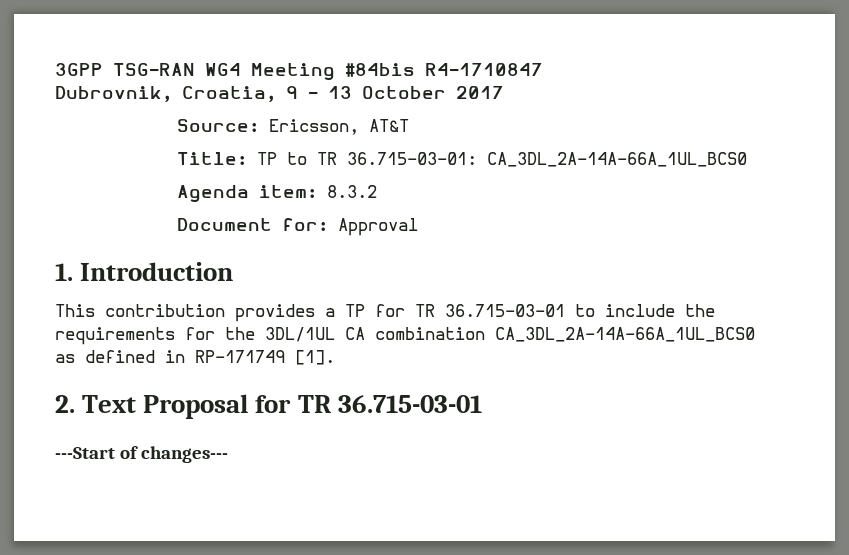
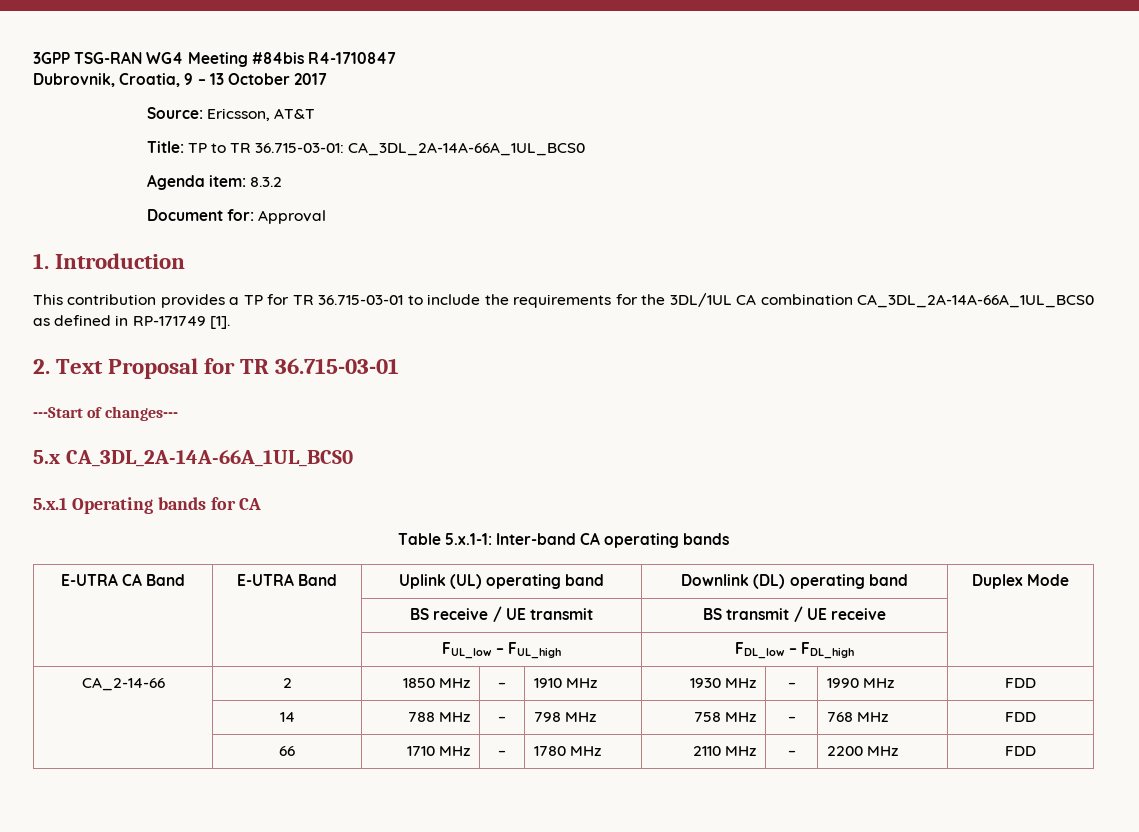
(229, 454) none -> [33,450,353,467] [33,497,262,514] [397,532,730,548] [60,573,186,586] [236,573,338,586] [398,574,605,589] [681,574,908,589] [971,574,1070,589] [410,606,593,622] [703,606,886,622] [442,642,561,659] [735,642,854,659] [81,677,165,691] [282,678,292,688] [402,678,471,688] [498,682,506,688] [533,678,598,688] [689,678,757,688] [787,682,796,688] [826,678,895,688] [1005,678,1036,688] [279,712,295,722] [407,712,471,722] [498,716,506,722] [533,712,597,722] [693,712,757,722] [787,716,796,722] [826,712,889,722] [1005,712,1036,722] [279,746,295,756] [406,746,471,756] [498,750,506,756] [533,746,602,756] [692,746,757,756] [787,750,796,756] [826,746,899,756] [1005,746,1036,756] // 5.x CA_3DL_2A-14A-66A_1UL_BCS0 // 5.x.1 Operating bands for CA // Table 5.x.1-1: Inter-band CA operating bands // E-UTRA CA Band | E-UTRA Band | Uplink (UL) operating band | Downlink (DL) operating band | Duplex Mode // | | BS receive / UE transmit | BS transmit / UE receive | // | | FUL_low – FUL_high | FDL_low – FDL_high | // CA_2-14-66 | 2 | 1850 MHz | – | 1910 MHz | 1930 MHz | – | 1990 MHz | FDD // | 14 | 788 MHz | – | 798 MHz | 758 MHz | – | 768 MHz | FDD // | 66 | 1710 MHz | – | 1780 MHz | 2110 MHz | – | 2200 MHz | FDD

